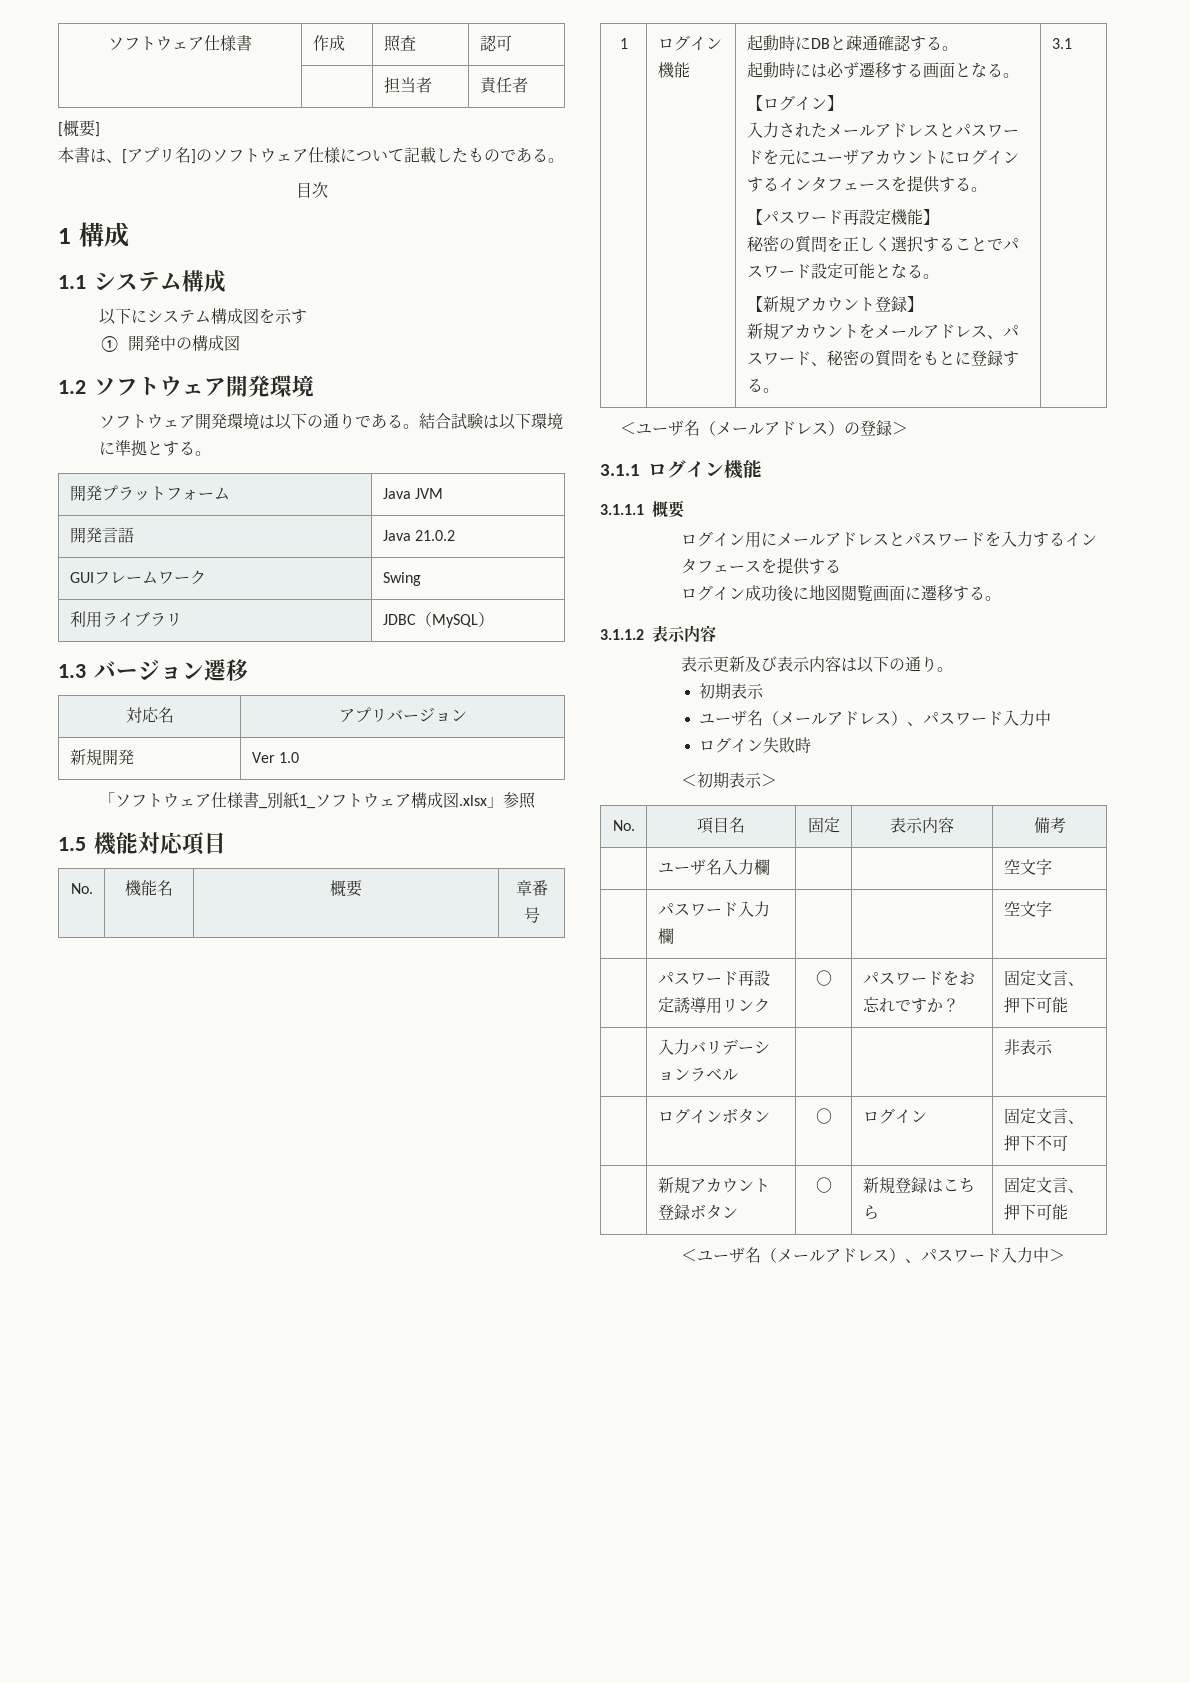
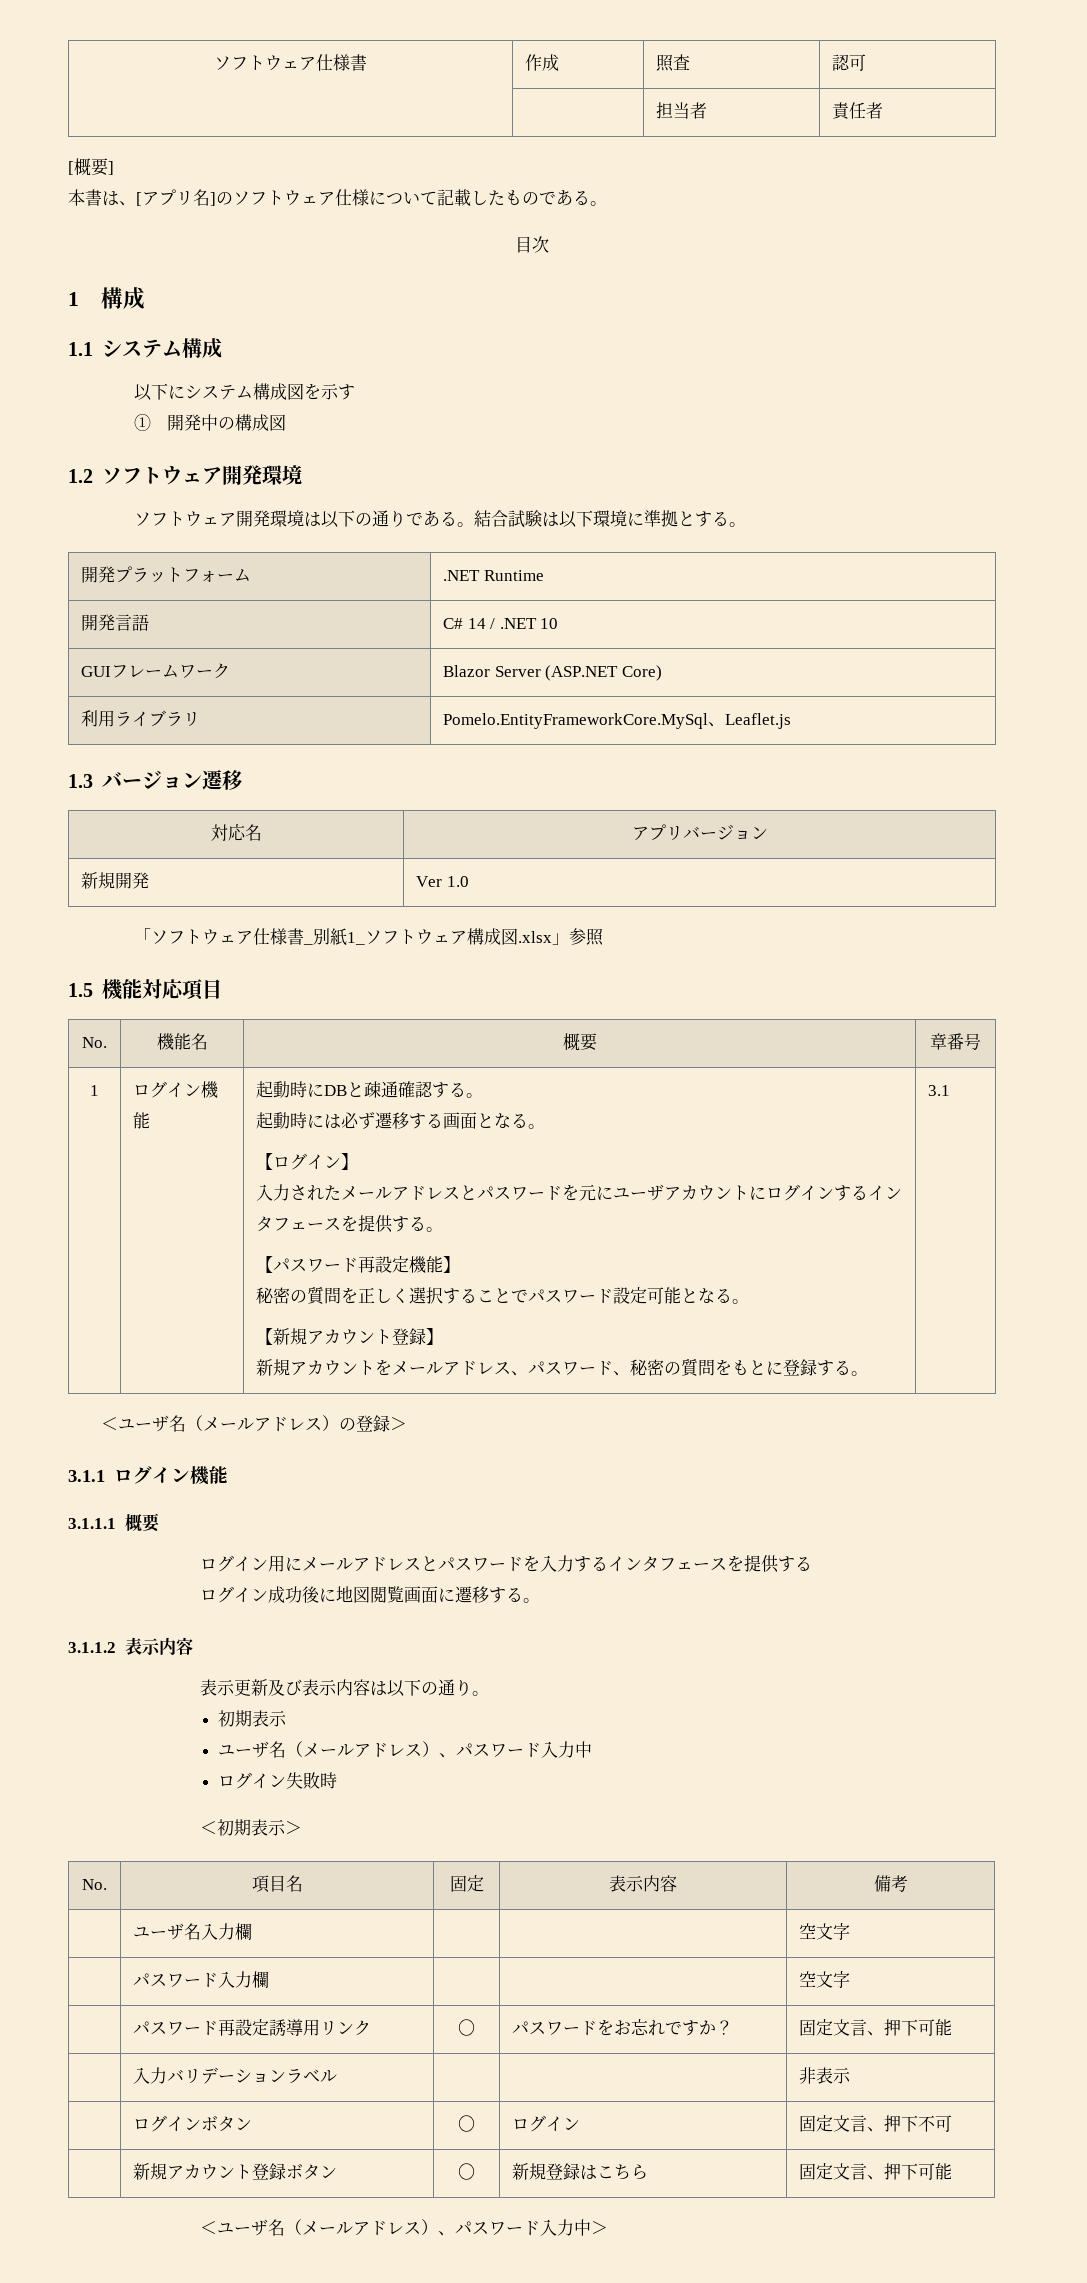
[382,488,443,499] Java JVM -> [443,570,544,581] .NET Runtime
[382,530,455,541] Java 21.0.2 -> [443,618,559,629] C# 14 / .NET 10
[382,572,421,586] Swing -> [443,665,662,681] Blazor Server (ASP.NET Core)
[382,612,494,628] JDBC（MySQL） -> [443,713,792,729] Pomelo.EntityFrameworkCore.MySql、Leaflet.js

